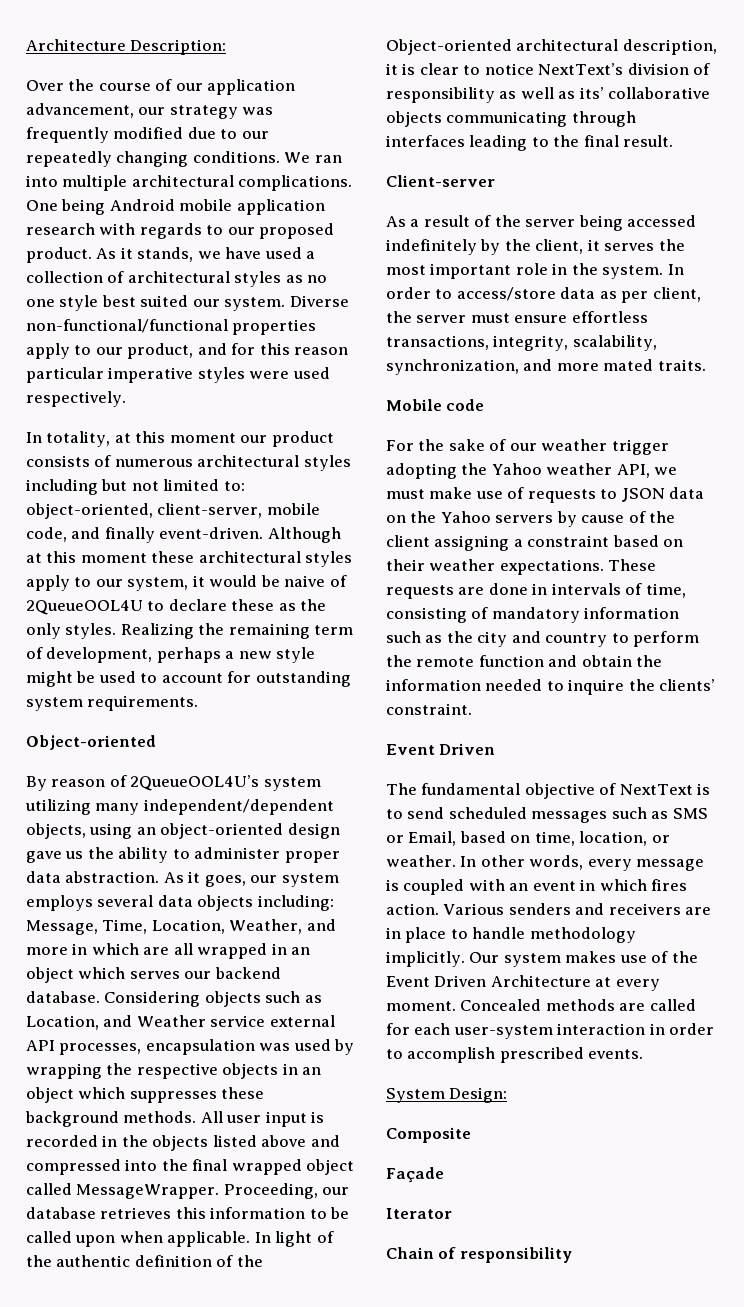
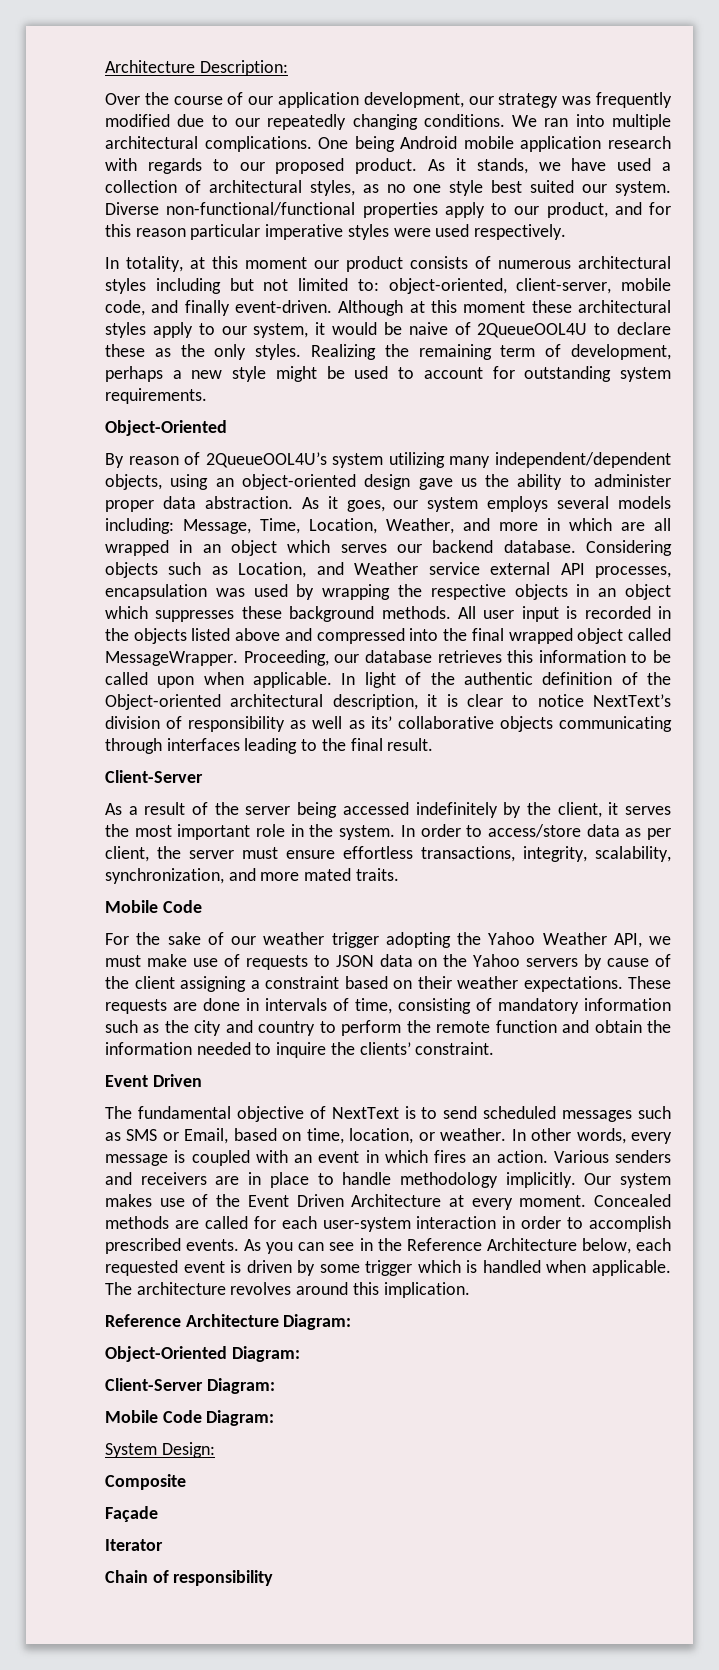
[26,103,134,118] advancement, -> [363,92,464,108] development,
[234,271,282,287] styles -> [309,180,355,196] styles,
[26,735,156,750] Object-oriented -> [105,420,227,436] Object-Oriented
[157,895,254,911] data objects -> [617,496,671,509] models
[386,175,495,187] Client-server -> [105,770,203,783] Client-Server
[446,399,485,411] code -> [162,900,202,913] Code
[546,463,613,475] weather -> [542,932,607,945] Weather
(688, 885) none -> [472,1154,491,1163] an
(644, 1054) none -> [244,1238,671,1254] [105,1260,671,1276] [105,1282,470,1298] [105,1314,352,1330] [105,1346,300,1362] [105,1378,275,1394] [105,1410,275,1426] As you can see in the Reference Architecture below, each requested event is driven by some trigger which is handled when applicable. The architecture revolves around this implication. // Reference Architecture Diagram: // Object-Oriented Diagram: // Client-Server Diagram: // Mobile Code Diagram:

